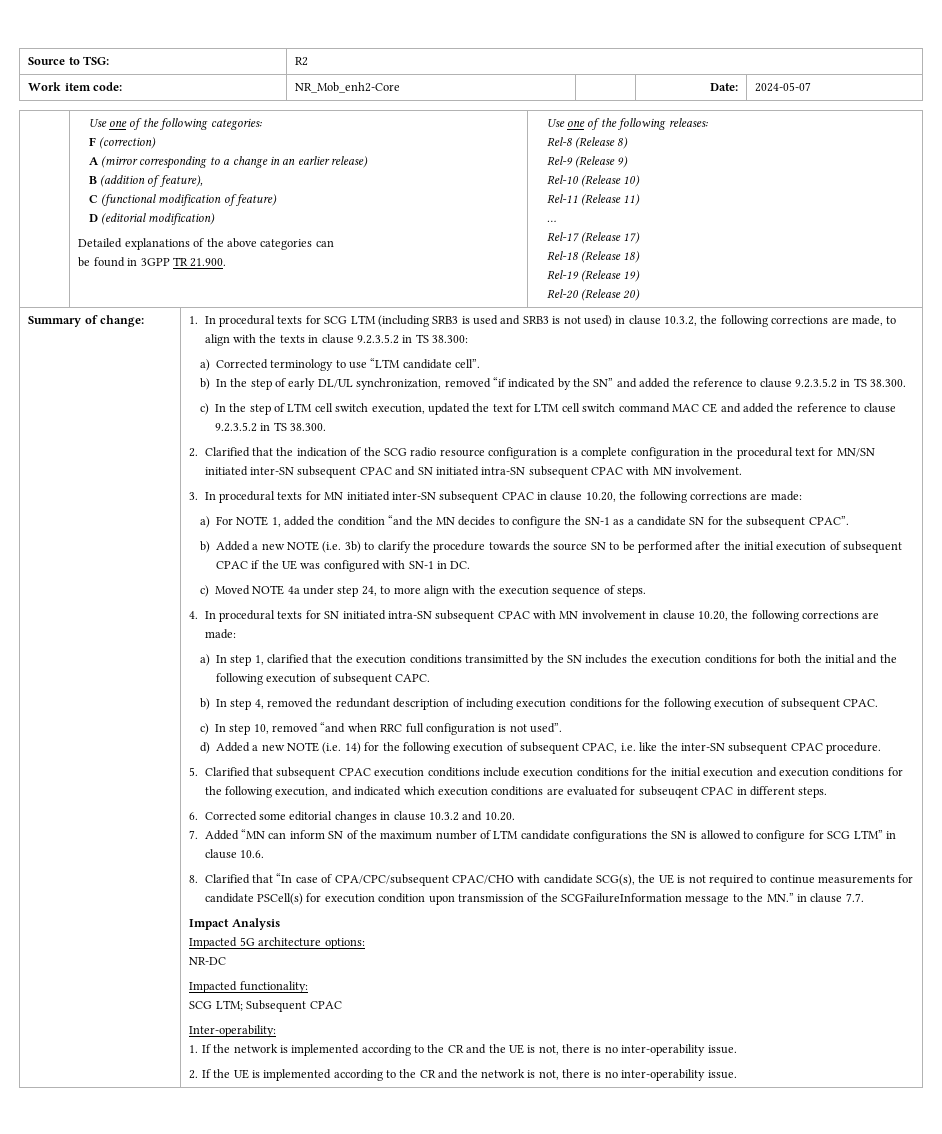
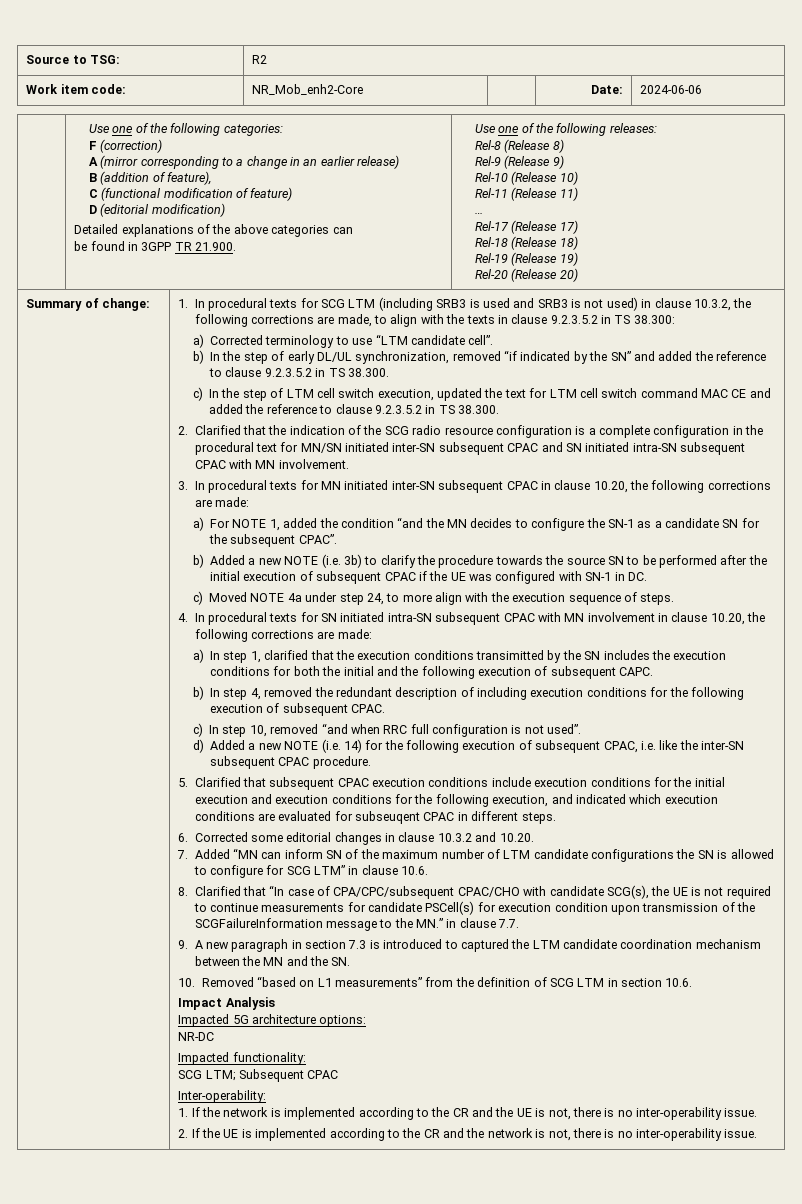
[755,82,812,92] 2024-05-07 -> [640,85,703,94] 2024-06-06
(864, 897) none -> [178,939,761,952] [194,956,351,966] [178,976,693,987] // 9. A new paragraph in section 7.3 is introduced to captured the LTM candidate coordination mechanism between the MN and the SN. // 10. Removed “based on L1 measurements” from the definition of SCG LTM in section 10.6.

